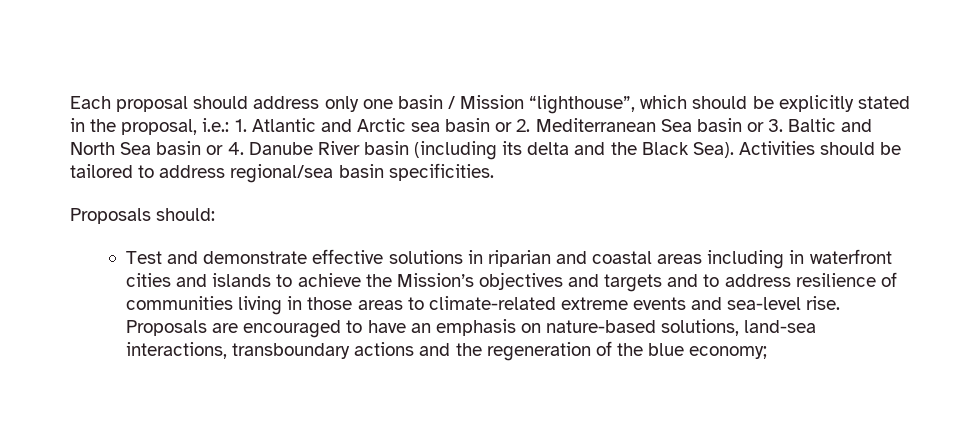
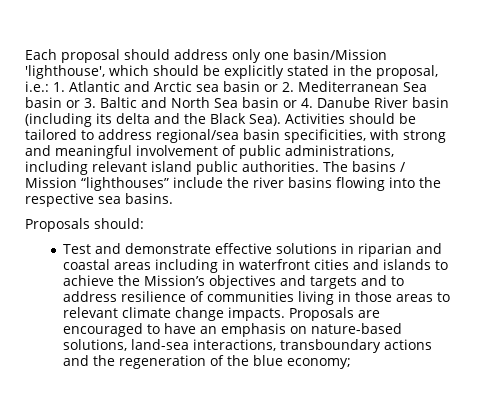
[397,95,636,114] basin / Mission “lighthouse”, -> [293,49,387,60] [25,65,105,79] basin/Mission 'lighthouse',
[388,163,494,181] specificities. -> [284,129,446,143] [25,145,394,159] [25,161,405,175] [25,177,441,191] [25,193,173,207] specificities, with strong and meaningful involvement of public administrations, including relevant island public authorities. The basins / Mission “lighthouses” include the river basins flowing into the respective sea basins.
[428,296,841,310] climate-related extreme events and sea-level rise. -> [62,307,285,321] relevant climate change impacts.

